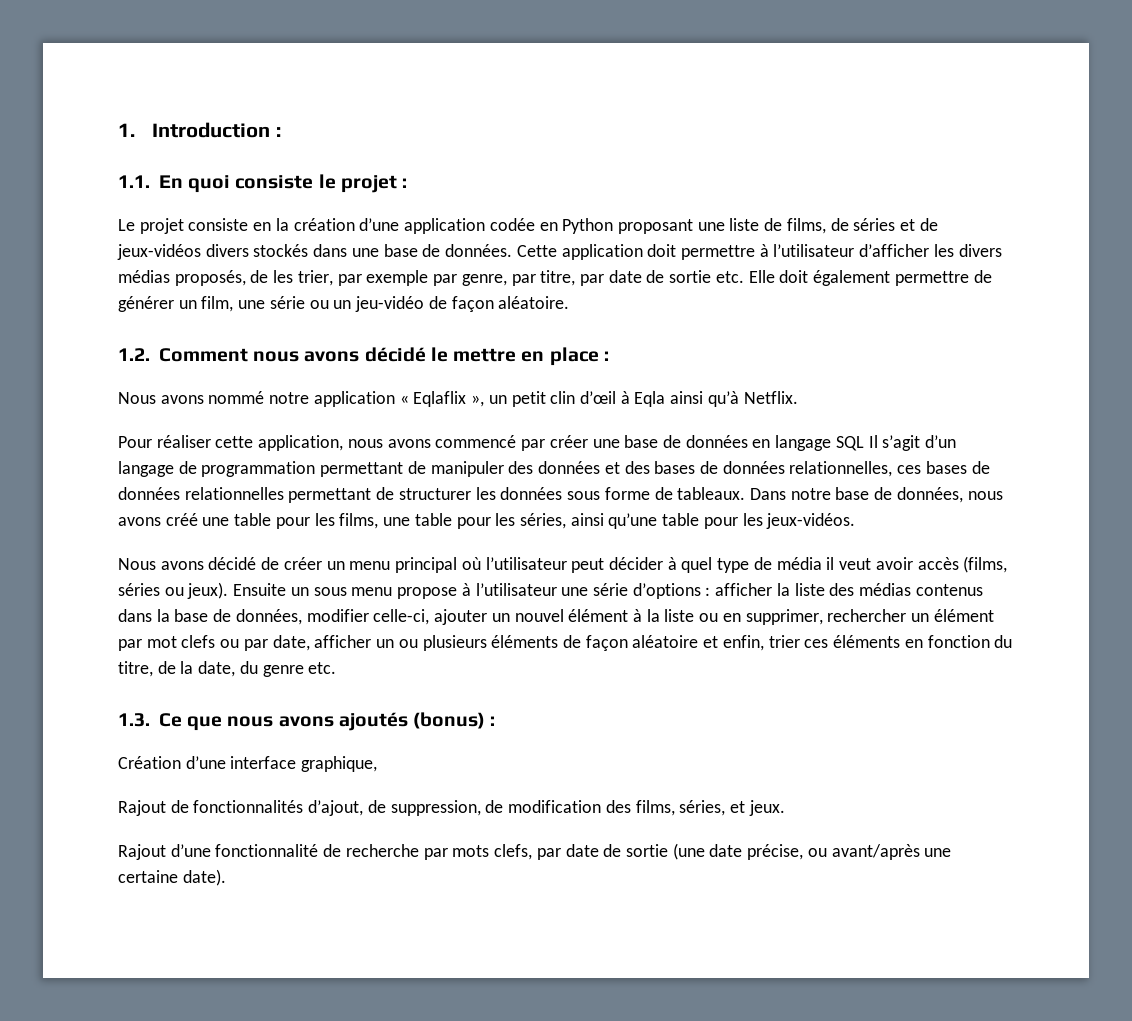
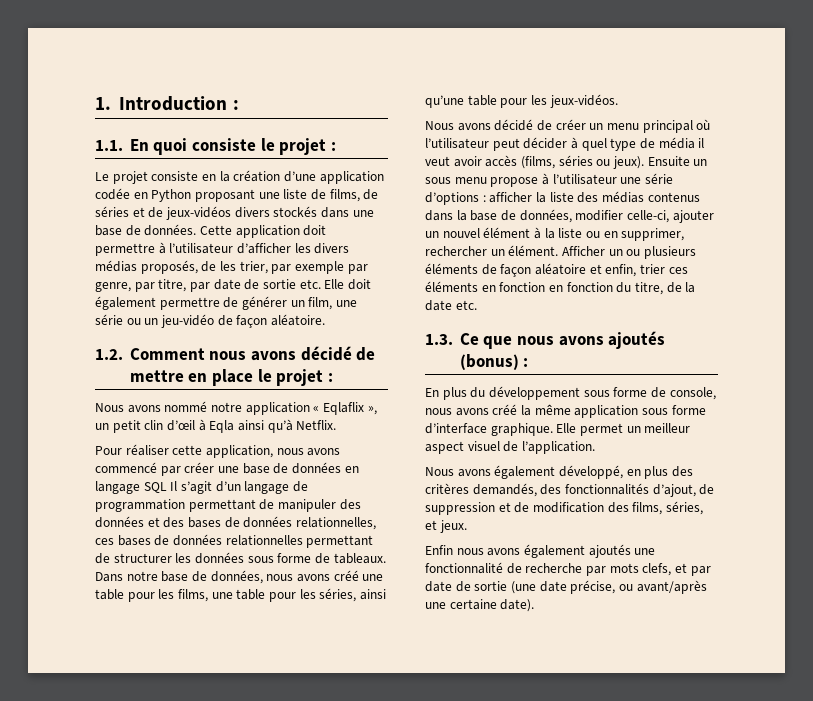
[430,347,448,362] le -> [356,347,376,361] de
(599, 356) none -> [257,369,324,386] le projet
[933,609,994,622] [118,635,372,651] élément par mot clefs ou par date, afficher -> [508,245,605,256] élément. Afficher
(990, 641) none -> [548,282,613,292] en fonction
[198,661,304,677] date, du genre -> [425,300,452,311] date
[118,756,378,772] [118,800,189,816] Création d’une interface graphique, // Rajout de -> [425,386,716,400] [425,404,706,418] [425,423,691,436] [425,441,595,454] [425,465,693,479] [425,483,562,497] En plus du développement sous forme de console, nous avons créé la même application sous forme d’interface graphique. Elle permet un meilleur aspect visuel de l’application. // Nous avons également développé, en plus des critères demandés, des
[390,800,481,816] suppression, -> [425,502,511,515] suppression et
[118,844,211,860] Rajout d’une -> [425,544,656,558] Enfin nous avons également ajoutés une
(533, 852) none -> [674,563,687,573] et

